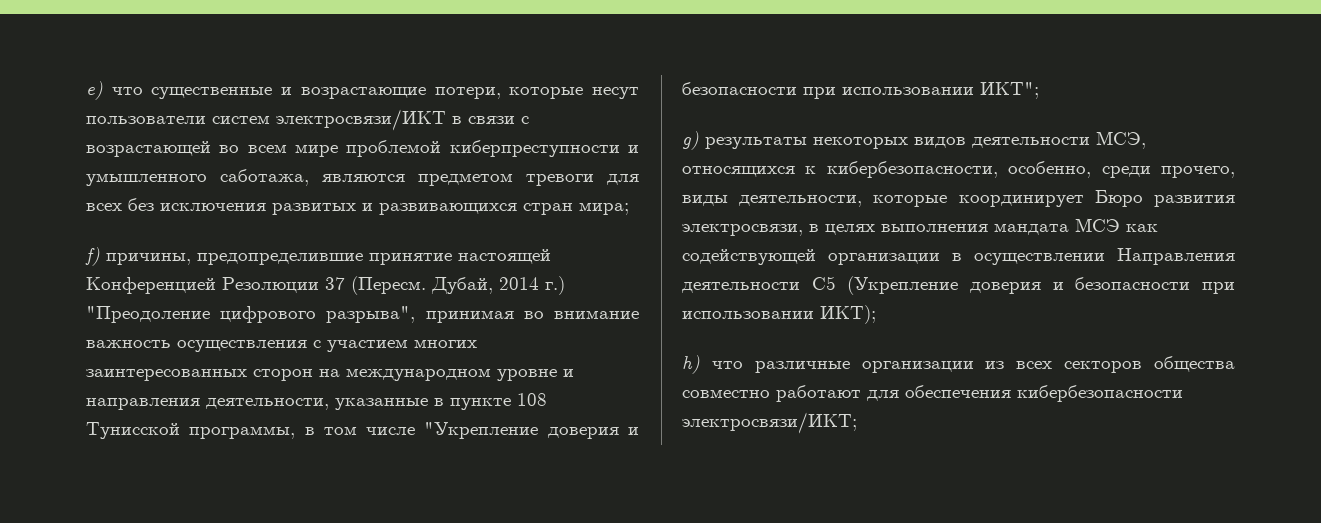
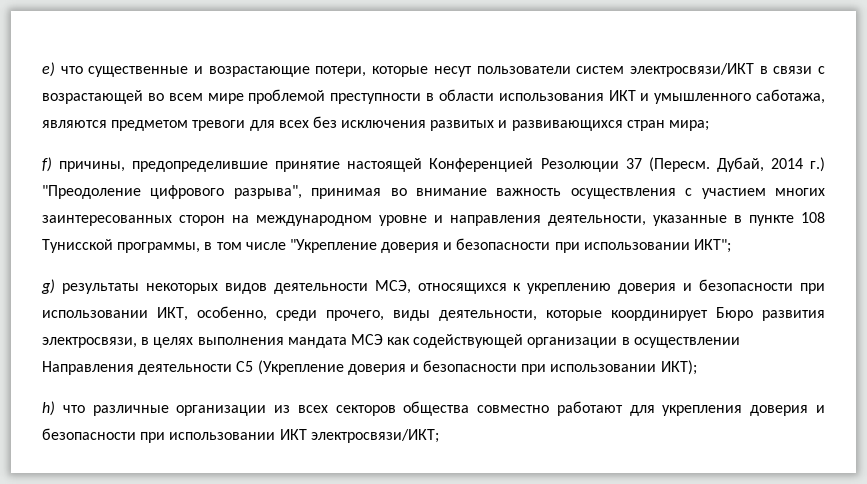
[449,140,620,157] киберпреступности -> [330,89,636,104] преступности в области использования ИКТ
[826,161,998,178] кибербезопасности, -> [527,279,825,294] [42,307,188,321] укреплению доверия и безопасности при использовании ИКТ,
[905,385,1183,402] обеспечения кибербезопасности -> [662,405,825,416] [42,428,307,443] укрепления доверия и безопасности при использовании ИКТ

